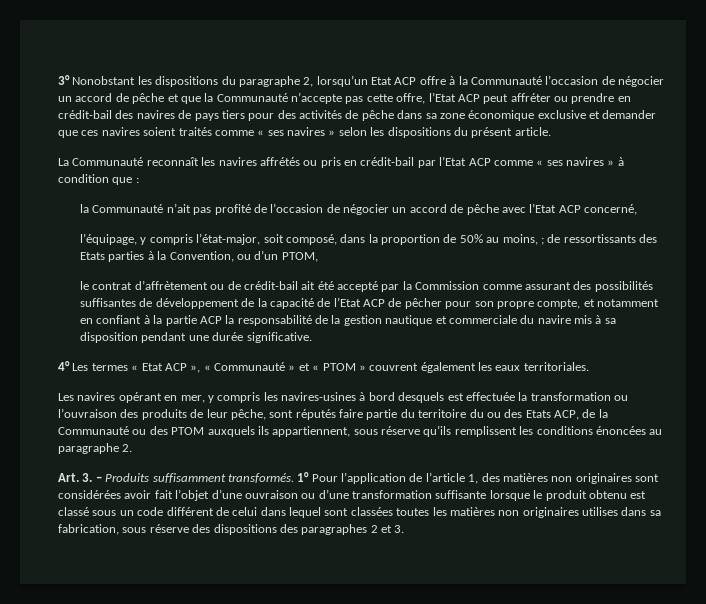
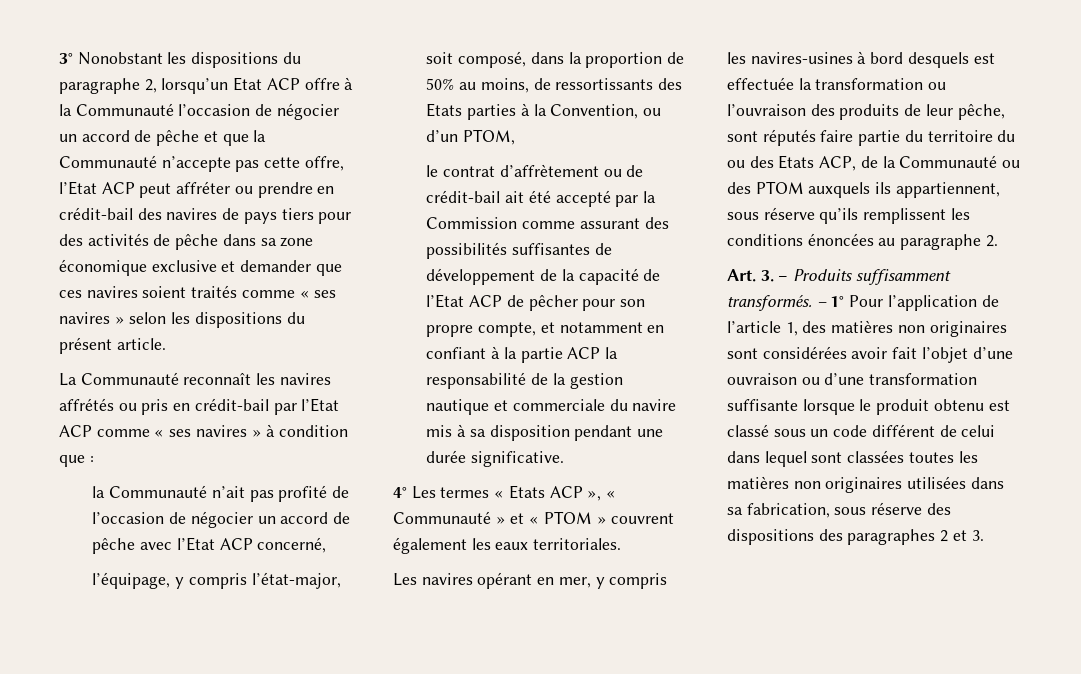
[540,238,544,245] ; -> (529, 85) none
[141,363,163,371] Etat -> [508,485,545,499] Etats
(294, 478) none -> [816,302,827,307] –
[582,507,618,516] utilises -> [907,476,967,489] utilisées

